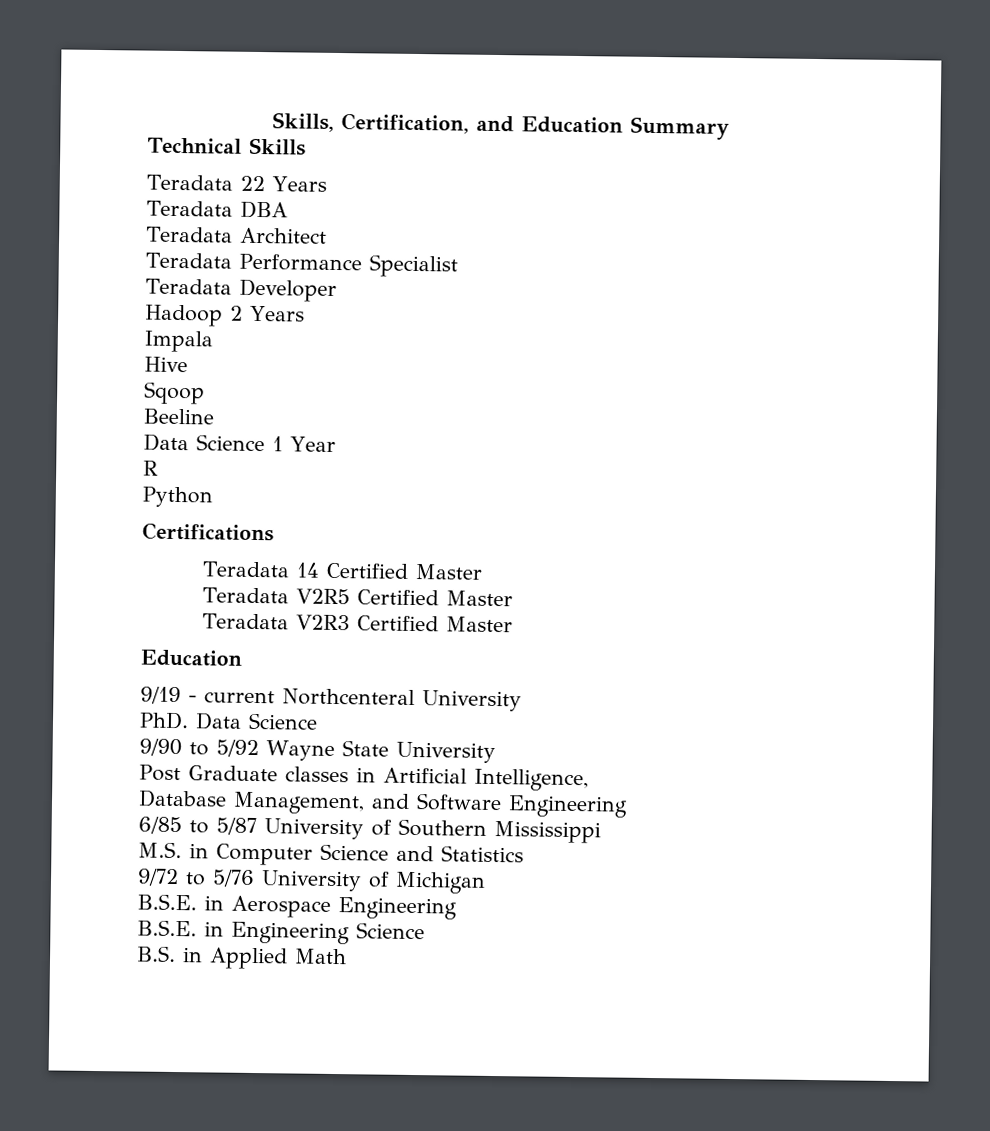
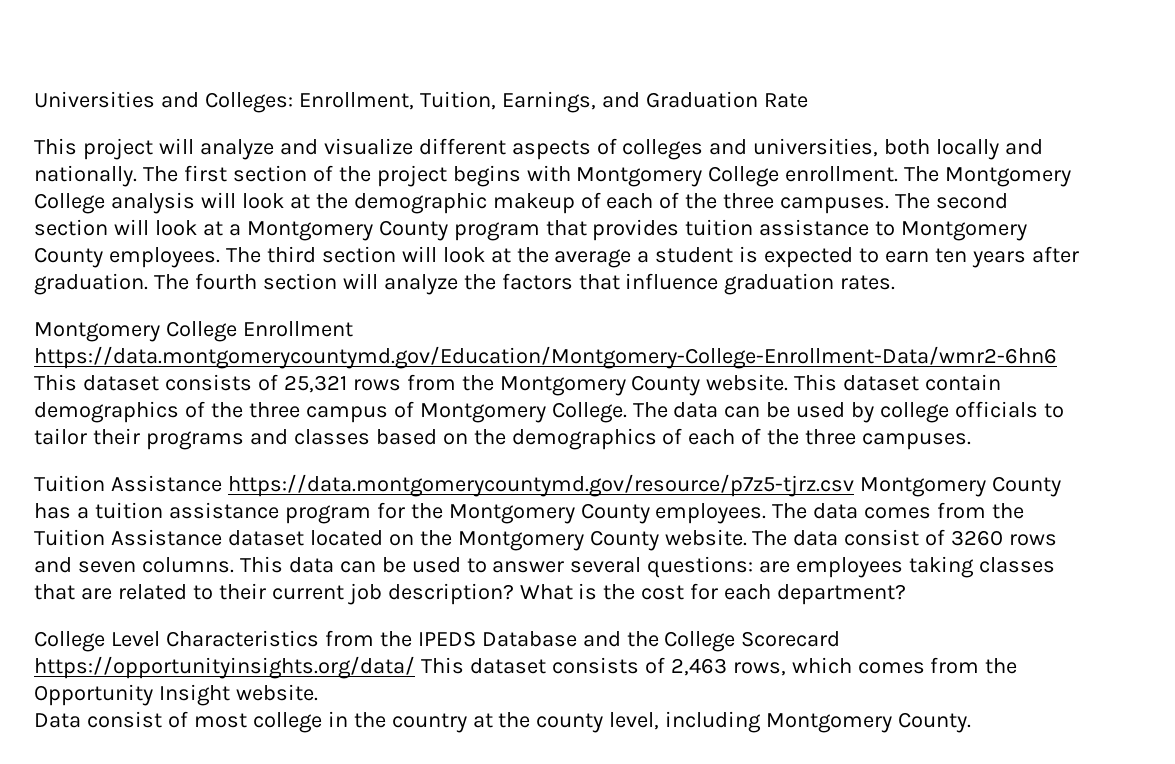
[272,112,730,140] [147,137,306,156] [146,174,327,192] [146,200,288,219] [146,226,327,244] [145,252,458,278] [145,278,337,302] [144,304,305,327] [144,330,213,353] [144,356,188,373] [144,381,205,405] [143,408,214,425] [143,433,336,452] [143,460,159,476] [142,486,213,508] [142,522,274,542] [202,561,484,580] [202,587,514,607] [202,613,514,633] [140,649,242,667] [140,686,522,712] [139,711,318,730] [139,738,496,764] [139,764,589,792] [138,789,628,818] [138,816,601,844] [138,841,524,866] [137,868,486,894] [137,893,457,920] [137,919,425,945] [136,945,347,970] Skills, Certification, and Education Summary // Technical Skills // Teradata 22 Years // Teradata DBA // Teradata Architect // Teradata Performance Specialist // Teradata Developer // Hadoop 2 Years // Impala // Hive // Sqoop // Beeline // Data Science 1 Year // R // Python // Certifications // Teradata 14 Certified Master // Teradata V2R5 Certified Master // Teradata V2R3 Certified Master // Education // 9/19 - current Northcenteral University // PhD. Data Science // 9/90 to 5/92 Wayne State University // Post Graduate classes in Artificial Intelligence, // Database Management, and Software Engineering // 6/85 to 5/87 University of Southern Mississippi // M.S. in Computer Science and Statistics // 9/72 to 5/76 University of Michigan // B.S.E. in Aerospace Engineering // B.S.E. in Engineering Science // B.S. in Applied Math -> [34,91,808,113] [34,138,1044,160] [34,165,1072,187] [34,192,1009,214] [34,219,1028,241] [34,246,1079,268] [34,273,896,295] [34,321,353,342] [34,346,1057,369] [34,374,1002,396] [34,401,1065,423] [34,428,972,450] [34,474,1061,497] [34,502,1025,524] [34,529,1058,551] [34,556,1056,578] [34,583,907,605] [34,630,841,652] [34,656,1018,679] [34,684,318,706] [34,711,972,733] Universities and Colleges: Enrollment, Tuition, Earnings, and Graduation Rate // This project will analyze and visualize different aspects of colleges and universities, both locally and nationally. The first section of the project begins with Montgomery College enrollment. The Montgomery College analysis will look at the demographic makeup of each of the three campuses. The second section will look at a Montgomery County program that provides tuition assistance to Montgomery County employees. The third section will look at the average a student is expected to earn ten years after graduation. The fourth section will analyze the factors that influence graduation rates. // Montgomery College Enrollment https://data.montgomerycountymd.gov/Education/Montgomery-College-Enrollment-Data/wmr2-6hn6 This dataset consists of 25,321 rows from the Montgomery County website. This dataset contain demographics of the three campus of Montgomery College. The data can be used by college officials to tailor their programs and classes based on the demographics of each of the three campuses. // Tuition Assistance https://data.montgomerycountymd.gov/resource/p7z5-tjrz.csv Montgomery County has a tuition assistance program for the Montgomery County employees. The data comes from the Tuition Assistance dataset located on the Montgomery County website. The data consist of 3260 rows and seven columns. This data can be used to answer several questions: are employees taking classes that are related to their current job description? What is the cost for each department? // College Level Characteristics from the IPEDS Database and the College Scorecard https://opportunityinsights.org/data/ This dataset consists of 2,463 rows, which comes from the Opportunity Insight website. // Data consist of most college in the country at the county level, including Montgomery County.

